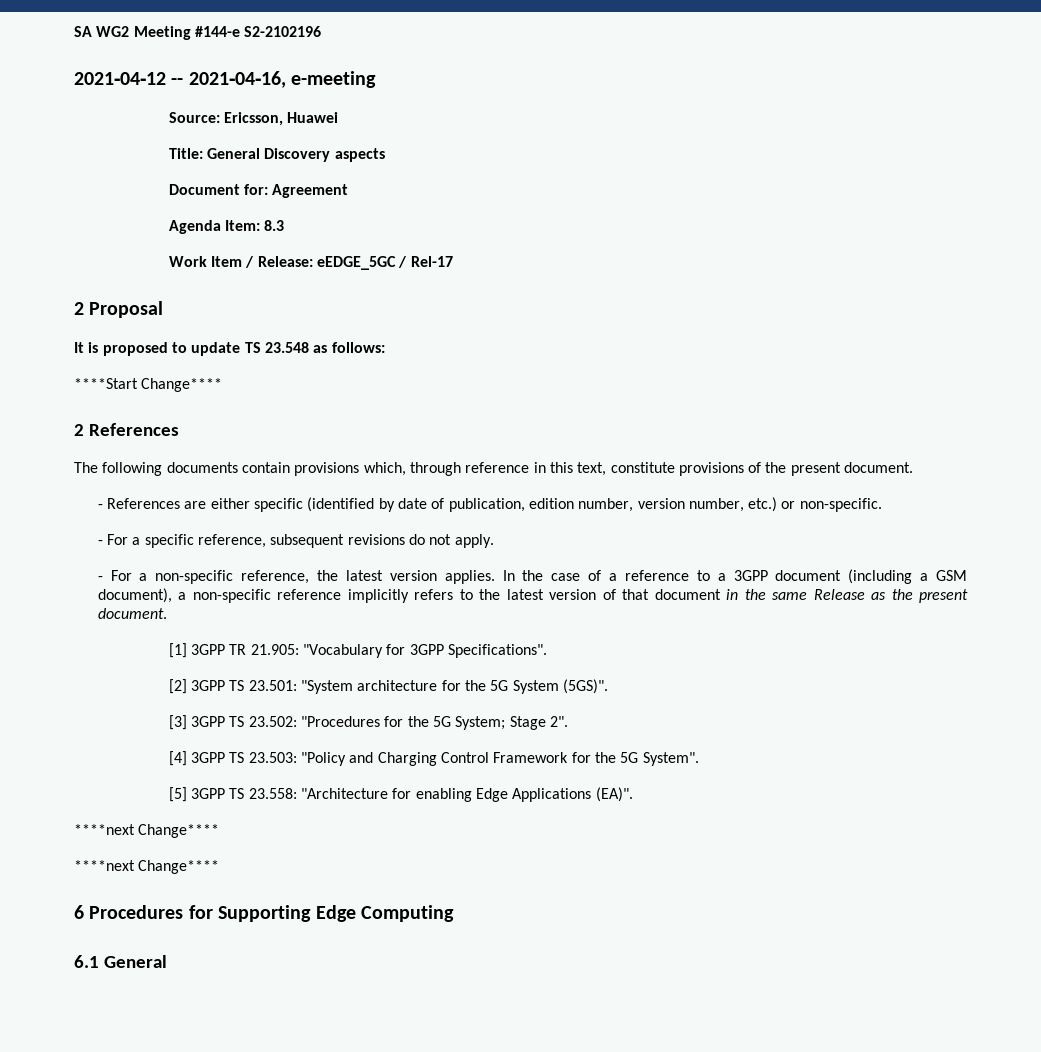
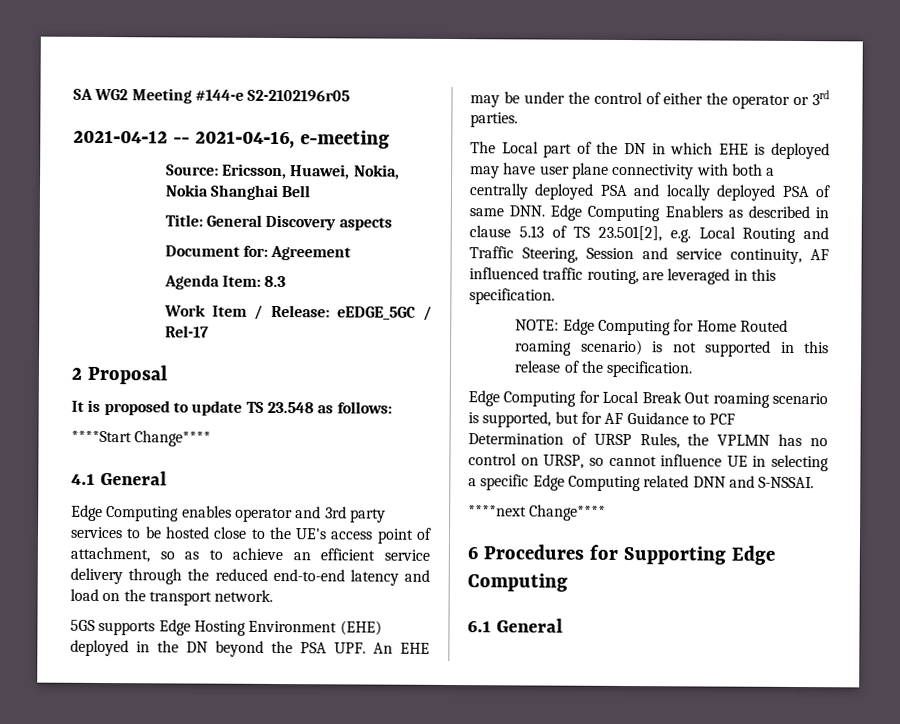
[244,26,322,37] S2-2102196 -> [247,89,351,102] S2-2102196r05
[287,112,339,123] Huawei -> [290,164,400,180] [164,184,312,201] Huawei, Nokia, Nokia Shanghai Bell
[74,423,179,436] [74,462,914,476] [97,497,882,512] [97,534,494,548] [97,569,967,584] [97,588,968,603] [97,608,167,619] [168,643,547,658] [168,679,608,694] [168,715,568,730] [168,751,699,766] [168,787,633,802] [74,824,220,838] 2 References // The following documents contain provisions which, through reference in this text, constitute provisions of the present document. // - References are either specific (identified by date of publication, edition number, version number, etc.) or non-specific. // - For a specific reference, subsequent revisions do not apply. // - For a non-specific reference, the latest version applies. In the case of a reference to a 3GPP document (including a GSM document), a non-specific reference implicitly refers to the latest version of that document in the same Release as the present document. // [1] 3GPP TR 21.905: "Vocabulary for 3GPP Specifications". // [2] 3GPP TS 23.501: "System architecture for the 5G System (5GS)". // [3] 3GPP TS 23.502: "Procedures for the 5G System; Stage 2". // [4] 3GPP TS 23.503: "Policy and Charging Control Framework for the 5G System". // [5] 3GPP TS 23.558: "Architecture for enabling Edge Applications (EA)". // ****next Change**** -> [71,470,167,486] [71,504,386,523] [70,526,433,544] [70,546,430,563] [70,567,430,586] [70,588,274,606] [70,619,382,636] [70,639,430,657] [470,90,830,109] [470,112,518,128] [470,141,830,160] [470,162,776,180] [469,183,831,201] [469,204,829,222] [469,225,829,243] [469,246,829,265] [469,267,776,285] [469,288,555,305] [515,318,788,336] [515,339,829,357] [514,360,694,378] [468,390,828,408] [468,411,736,428] [468,432,828,449] [468,453,829,472] [468,474,815,492] 4.1 General // Edge Computing enables operator and 3rd party services to be hosted close to the UE's access point of attachment, so as to achieve an efficient service delivery through the reduced end-to-end latency and load on the transport network. // 5GS supports Edge Hosting Environment (EHE) deployed in the DN beyond the PSA UPF. An EHE may be under the control of either the operator or 3rd parties. // The Local part of the DN in which EHE is deployed may have user plane connectivity with both a centrally deployed PSA and locally deployed PSA of same DNN. Edge Computing Enablers as described in clause 5.13 of TS 23.501[2], e.g. Local Routing and Traffic Steering, Session and service continuity, AF influenced traffic routing, are leveraged in this specification. // NOTE: Edge Computing for Home Routed roaming scenario) is not supported in this release of the specification. // Edge Computing for Local Break Out roaming scenario is supported, but for AF Guidance to PCF Determination of URSP Rules, the VPLMN has no control on URSP, so cannot influence UE in selecting a specific Edge Computing related DNN and S-NSSAI.

